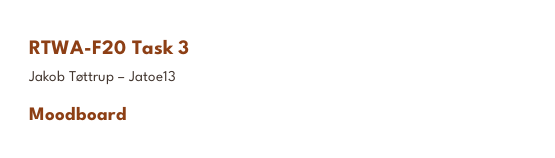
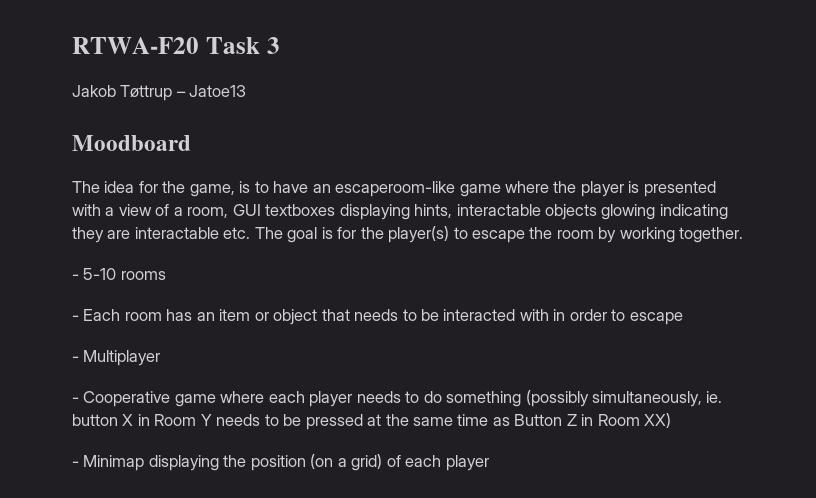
(127, 113) none -> [72,181,716,197] [72,204,728,220] [72,226,744,243] [72,268,166,280] [72,309,683,325] [72,350,161,366] [72,390,723,407] [72,413,672,430] [72,454,489,471] // The idea for the game, is to have an escaperoom-like game where the player is presented with a view of a room, GUI textboxes displaying hints, interactable objects glowing indicating they are interactable etc. The goal is for the player(s) to escape the room by working together. // - 5-10 rooms // - Each room has an item or object that needs to be interacted with in order to escape // - Multiplayer // - Cooperative game where each player needs to do something (possibly simultaneously, ie. button X in Room Y needs to be pressed at the same time as Button Z in Room XX) // - Minimap displaying the position (on a grid) of each player

